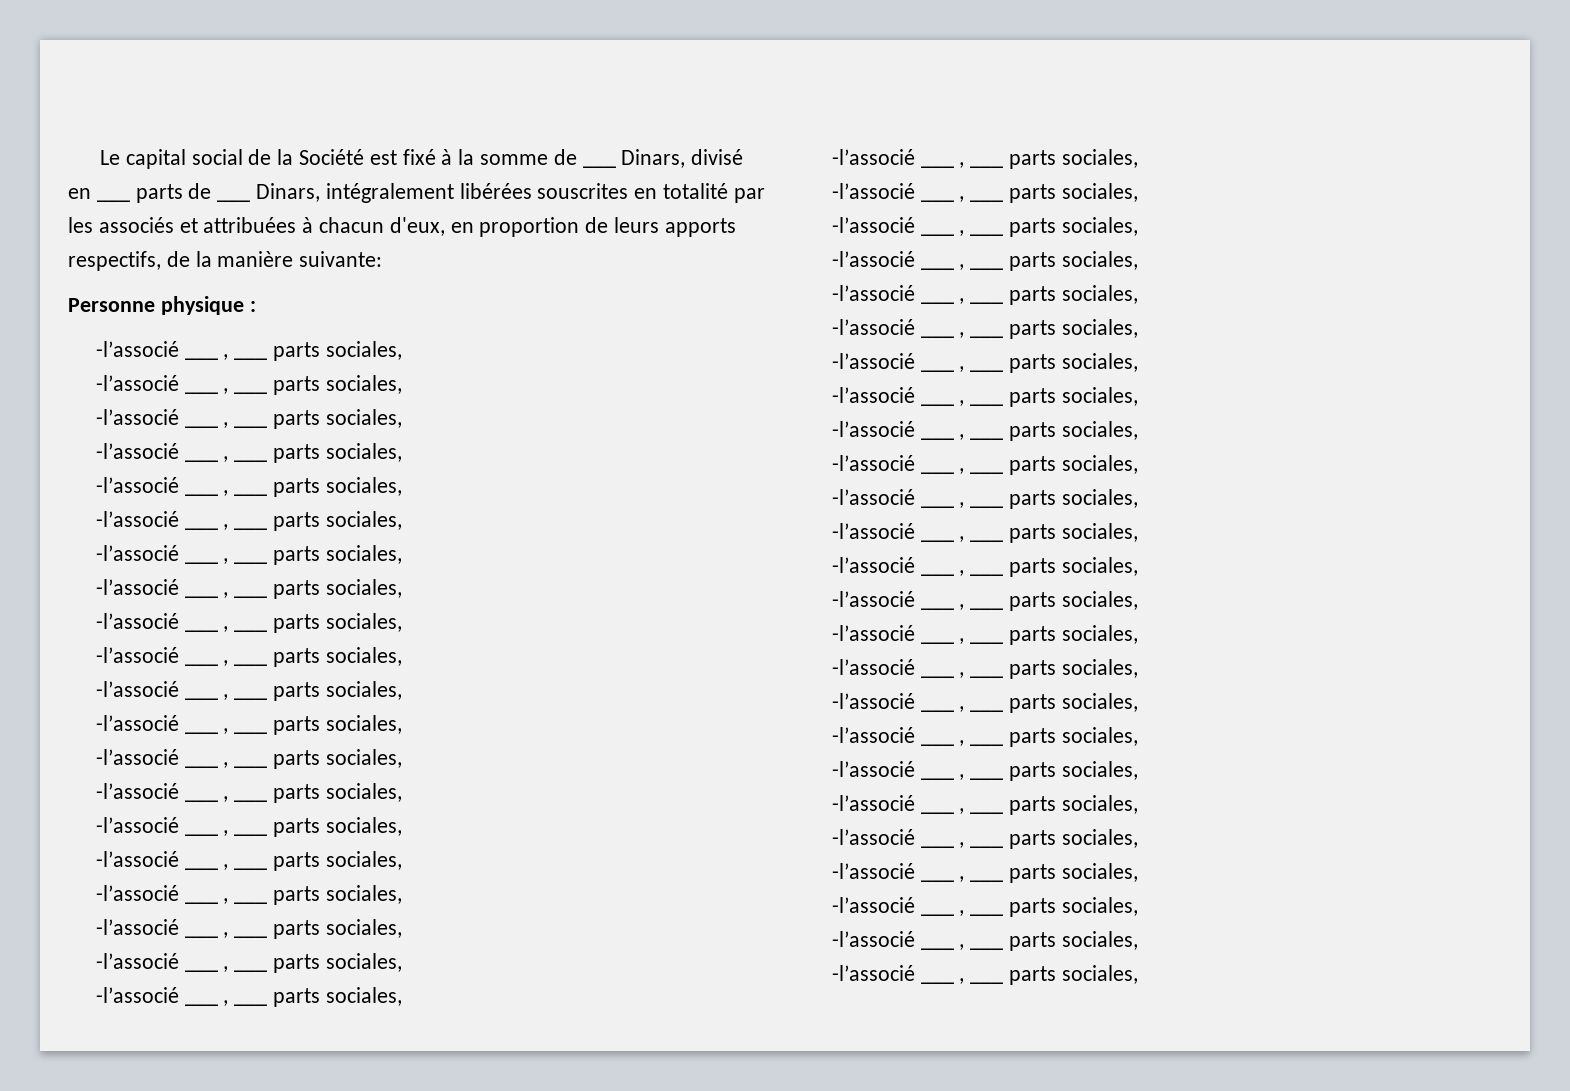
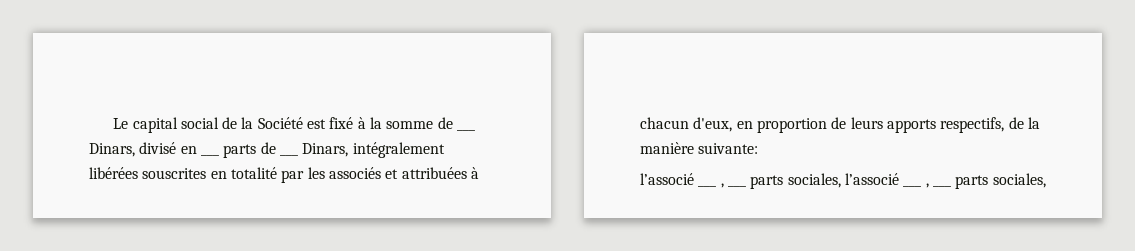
[68,296,256,315] [95,341,179,357] [184,341,402,361] [95,375,179,391] [184,375,402,395] [95,409,179,425] [184,409,402,429] [95,443,179,459] [184,443,402,463] [95,477,179,493] [184,477,402,497] [95,511,179,527] [184,511,402,531] [95,545,179,561] [184,545,402,565] [95,579,179,595] [184,579,402,599] [95,613,179,629] [184,613,402,633] [95,647,179,663] [184,647,402,667] [95,681,179,697] [184,681,402,701] [95,715,179,731] [184,715,402,735] [95,749,179,765] [184,749,402,769] [95,783,179,799] [184,783,402,803] [95,817,179,833] [184,817,402,837] [95,851,179,867] [184,851,402,871] [95,885,179,901] [184,885,402,905] [95,919,179,935] [184,919,402,939] [95,953,179,969] [184,953,402,973] [95,987,179,1003] [184,987,402,1007] [831,149,915,165] [920,149,1138,169] [831,183,915,199] [920,183,1138,203] [831,217,915,233] [920,217,1138,237] [831,251,915,267] [920,251,1138,271] [831,285,915,301] [920,285,1138,305] [831,319,915,335] [920,319,1138,339] [831,353,915,369] [920,353,1138,373] [831,387,915,403] [920,387,1138,407] [831,421,915,437] [920,421,1138,441] [831,455,915,471] [920,455,1138,475] [831,489,915,505] [920,489,1138,509] [831,523,915,539] [920,523,1138,543] [831,557,915,573] [920,557,1138,577] [831,591,915,607] [920,591,1138,611] [831,625,915,641] [920,625,1138,645] [831,659,915,675] [920,659,1138,679] [831,693,915,709] [920,693,1138,713] [831,727,915,743] [920,727,1138,747] [831,761,915,777] [920,761,1138,781] [831,795,915,811] [920,795,1138,815] [831,829,915,845] [920,829,1138,849] [831,863,915,879] [920,863,1138,883] [831,897,915,913] [920,897,1138,917] [831,931,915,947] [920,931,1138,951] [831,965,915,981] [920,965,1138,985] Personne physique : // -l’associé ___ , ___ parts sociales, // -l’associé ___ , ___ parts sociales, // -l’associé ___ , ___ parts sociales, // -l’associé ___ , ___ parts sociales, // -l’associé ___ , ___ parts sociales, // -l’associé ___ , ___ parts sociales, // -l’associé ___ , ___ parts sociales, // -l’associé ___ , ___ parts sociales, // -l’associé ___ , ___ parts sociales, // -l’associé ___ , ___ parts sociales, // -l’associé ___ , ___ parts sociales, // -l’associé ___ , ___ parts sociales, // -l’associé ___ , ___ parts sociales, // -l’associé ___ , ___ parts sociales, // -l’associé ___ , ___ parts sociales, // -l’associé ___ , ___ parts sociales, // -l’associé ___ , ___ parts sociales, // -l’associé ___ , ___ parts sociales, // -l’associé ___ , ___ parts sociales, // -l’associé ___ , ___ parts sociales, // -l’associé ___ , ___ parts sociales, // -l’associé ___ , ___ parts sociales, // -l’associé ___ , ___ parts sociales, // -l’associé ___ , ___ parts sociales, // -l’associé ___ , ___ parts sociales, // -l’associé ___ , ___ parts sociales, // -l’associé ___ , ___ parts sociales, // -l’associé ___ , ___ parts sociales, // -l’associé ___ , ___ parts sociales, // -l’associé ___ , ___ parts sociales, // -l’associé ___ , ___ parts sociales, // -l’associé ___ , ___ parts sociales, // -l’associé ___ , ___ parts sociales, // -l’associé ___ , ___ parts sociales, // -l’associé ___ , ___ parts sociales, // -l’associé ___ , ___ parts sociales, // -l’associé ___ , ___ parts sociales, // -l’associé ___ , ___ parts sociales, // -l’associé ___ , ___ parts sociales, // -l’associé ___ , ___ parts sociales, // -l’associé ___ , ___ parts sociales, // -l’associé ___ , ___ parts sociales, // -l’associé ___ , ___ parts sociales, // -l’associé ___ , ___ parts sociales, // -l’associé ___ , ___ parts sociales, -> [640,173,694,185] [698,173,899,189] [903,173,1046,189] l’associé ___ , ___ parts sociales, l’associé ___ , ___ parts sociales,

